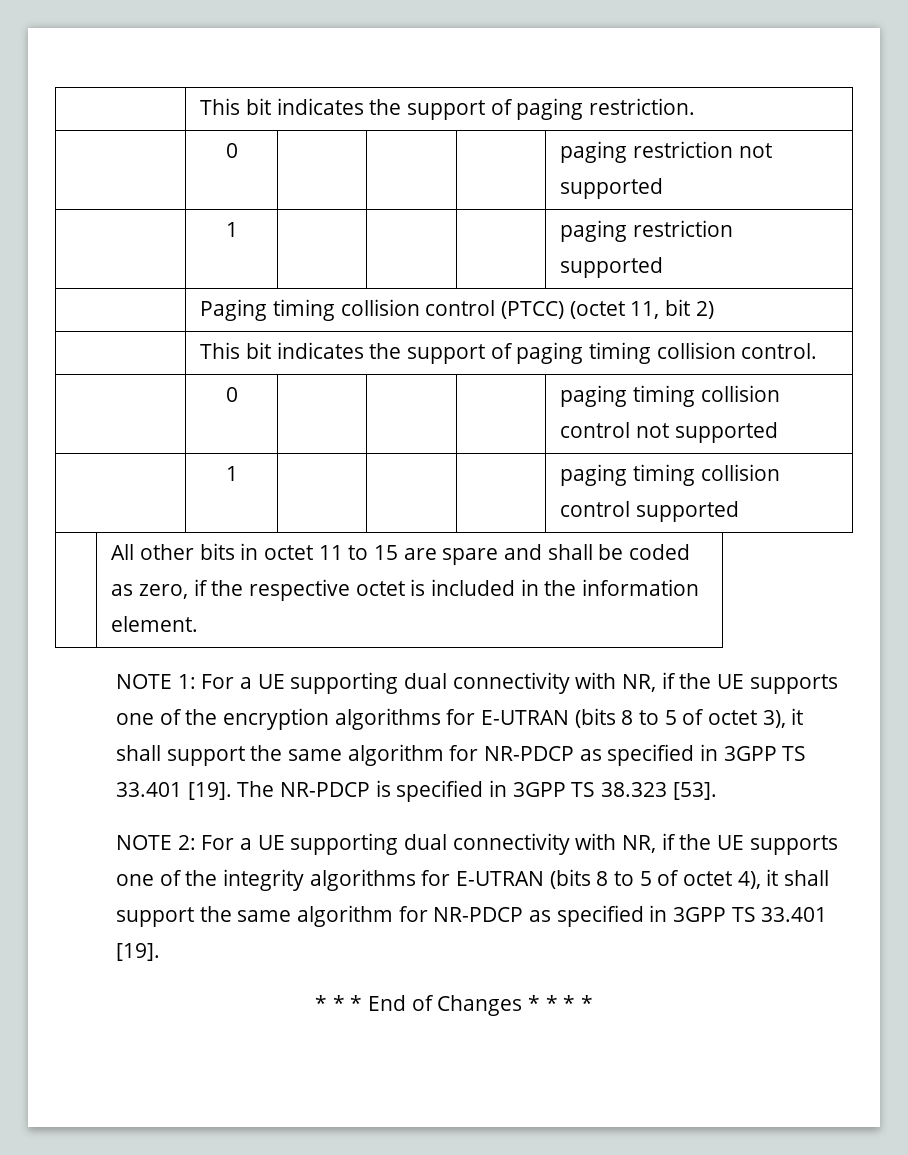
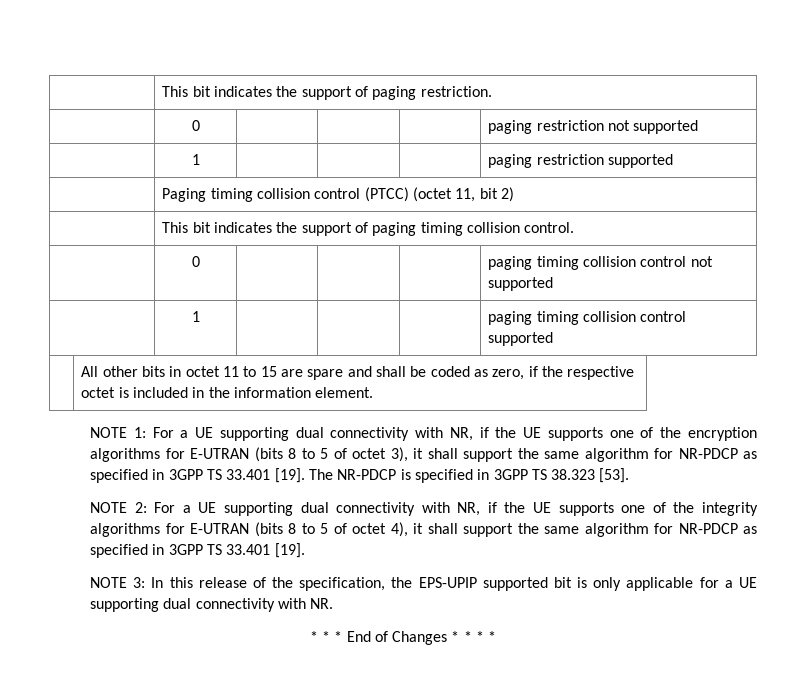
(161, 952) none -> [89,577,757,591] [89,598,334,612] // NOTE 3: In this release of the specification, the EPS-UPIP supported bit is only applicable for a UE supporting dual connectivity with NR.

